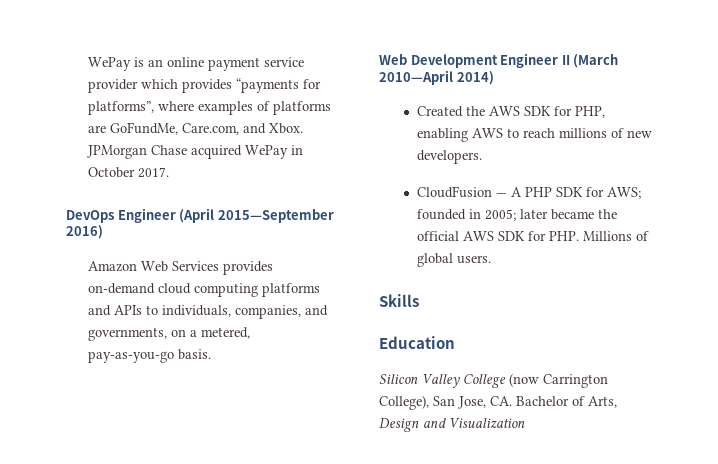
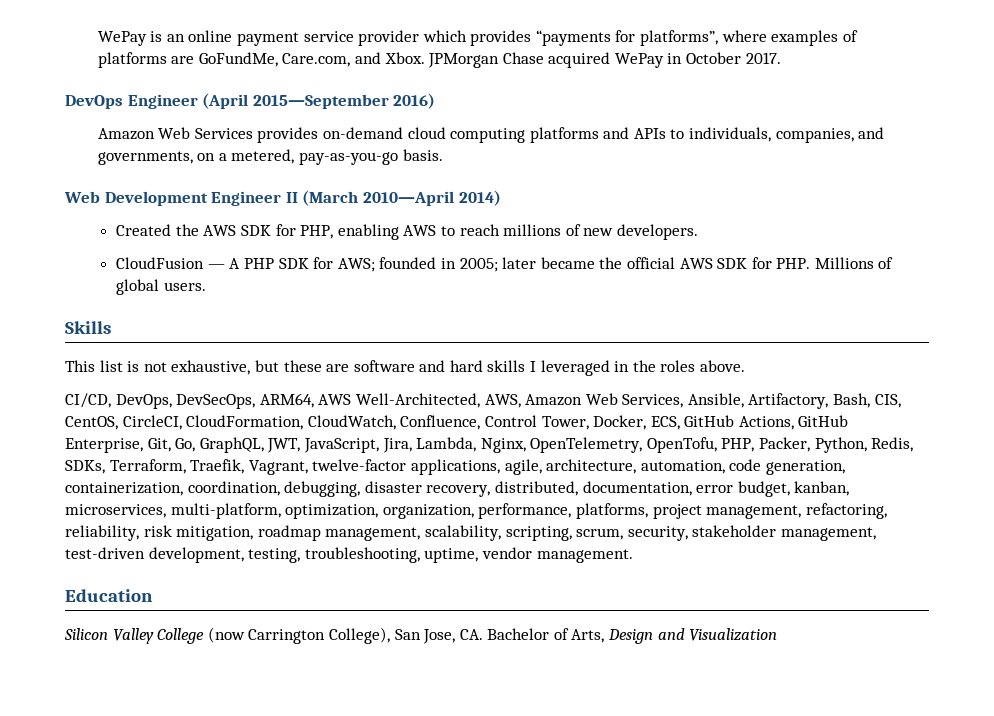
(419, 300) none -> [65,360,746,376] [65,393,901,409] [65,415,849,430] [65,437,914,453] [65,459,845,475] [65,481,850,497] [65,503,887,519] [65,525,876,541] [65,547,633,563] // This list is not exhaustive, but these are software and hard skills I leveraged in the roles above. // CI/CD, DevOps, DevSecOps, ARM64, AWS Well-Architected, AWS, Amazon Web Services, Ansible, Artifactory, Bash, CIS, CentOS, CircleCI, CloudFormation, CloudWatch, Confluence, Control Tower, Docker, ECS, GitHub Actions, GitHub Enterprise, Git, Go, GraphQL, JWT, JavaScript, Jira, Lambda, Nginx, OpenTelemetry, OpenTofu, PHP, Packer, Python, Redis, SDKs, Terraform, Traefik, Vagrant, twelve-factor applications, agile, architecture, automation, code generation, containerization, coordination, debugging, disaster recovery, distributed, documentation, error budget, kanban, microservices, multi-platform, optimization, organization, performance, platforms, project management, refactoring, reliability, risk mitigation, roadmap management, scalability, scripting, scrum, security, stakeholder management, test-driven development, testing, troubleshooting, uptime, vendor management.

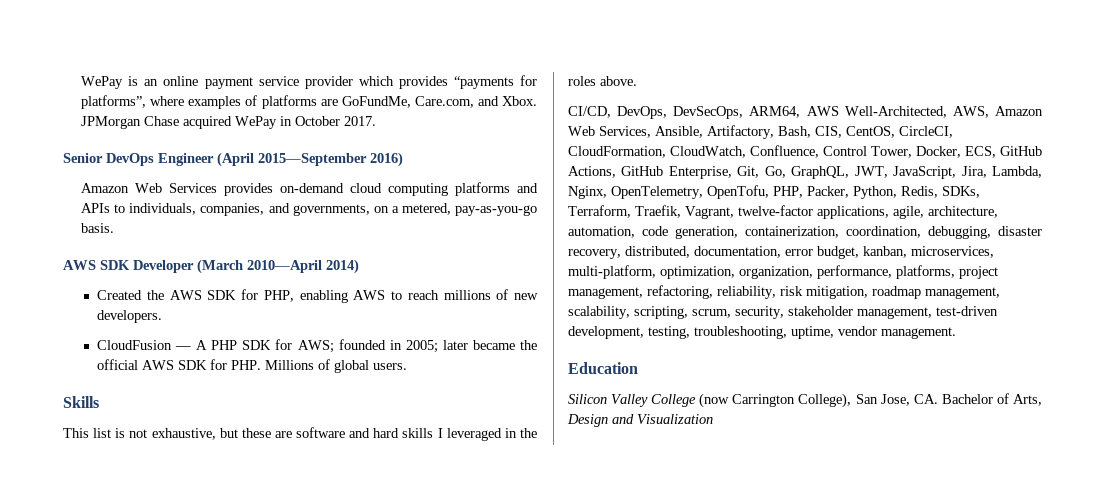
(781, 58) none -> [63,153,103,163] Senior
[64,191,298,206] Web Development Engineer II -> [63,260,194,273] AWS SDK Developer

